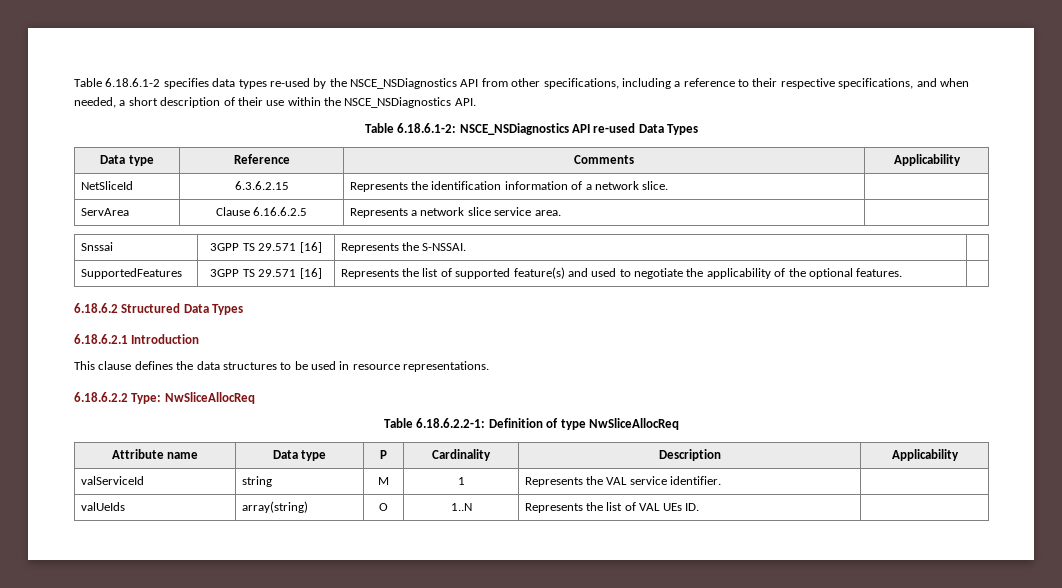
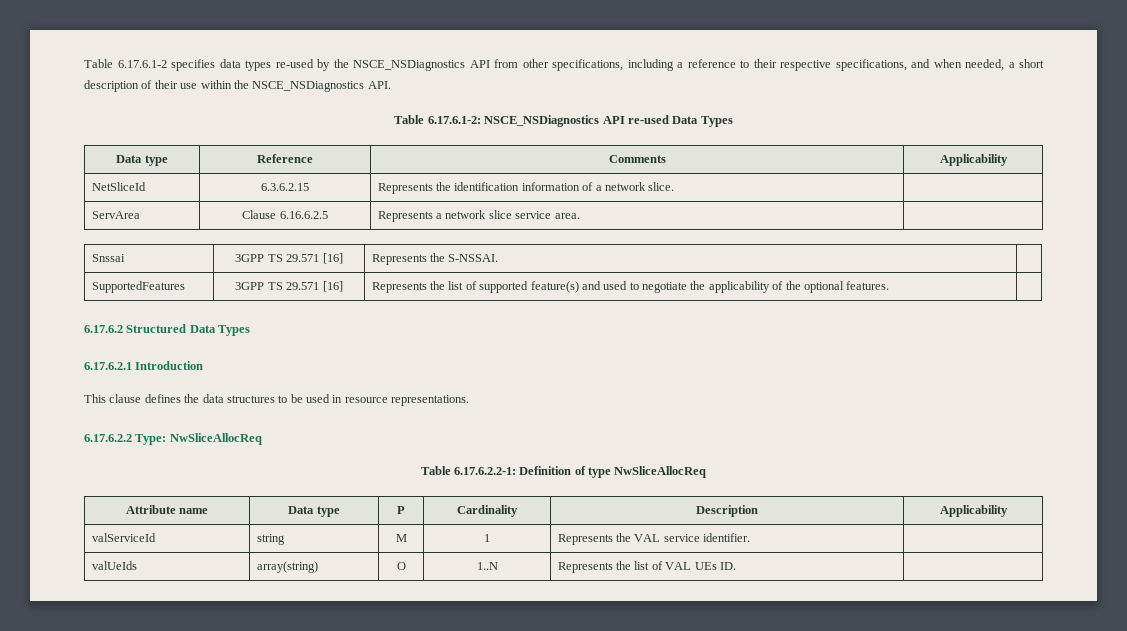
[74,78,161,87] Table 6.18.6.1-2 -> [84,59,167,68] Table 6.17.6.1-2
[397,123,457,133] 6.18.6.1-2: -> [427,116,481,124] 6.17.6.1-2:
[74,303,118,313] 6.18.6.2 -> [84,325,123,333] 6.17.6.2
[74,334,128,344] 6.18.6.2.1 -> [84,362,132,370] 6.17.6.2.1
[74,392,128,402] 6.18.6.2.2 -> [84,434,132,442] 6.17.6.2.2
[416,418,486,428] 6.18.6.2.2-1: -> [453,467,516,475] 6.17.6.2.2-1:

